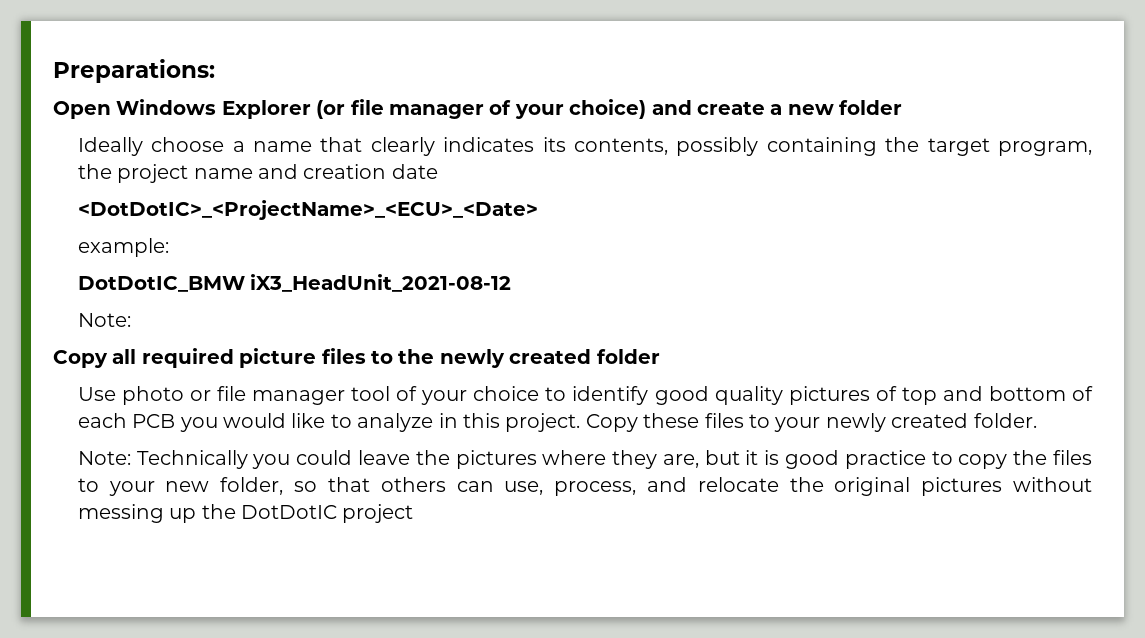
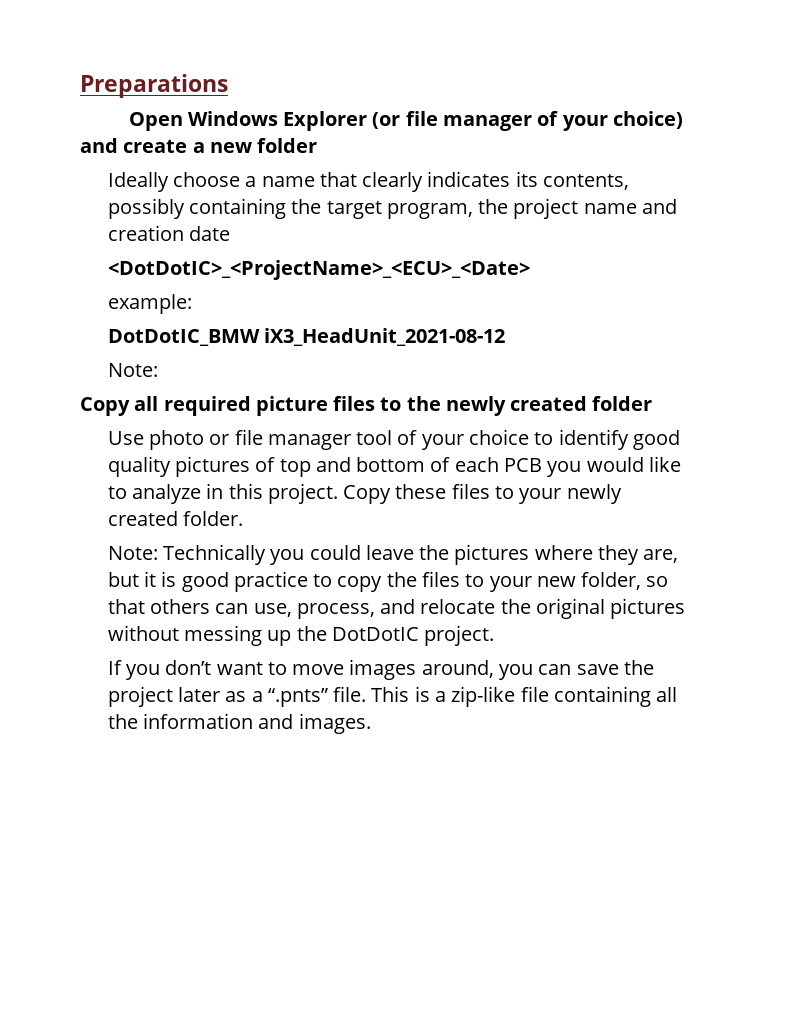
[53,59,215,83] Preparations: -> [80,74,228,98] Preparations
[342,504,414,523] project -> [424,625,495,646] [107,659,654,680] [107,686,678,707] [107,713,371,734] project. // If you don’t want to move images around, you can save the project later as a “.pnts” file. This is a zip-like file containing all the information and images.

